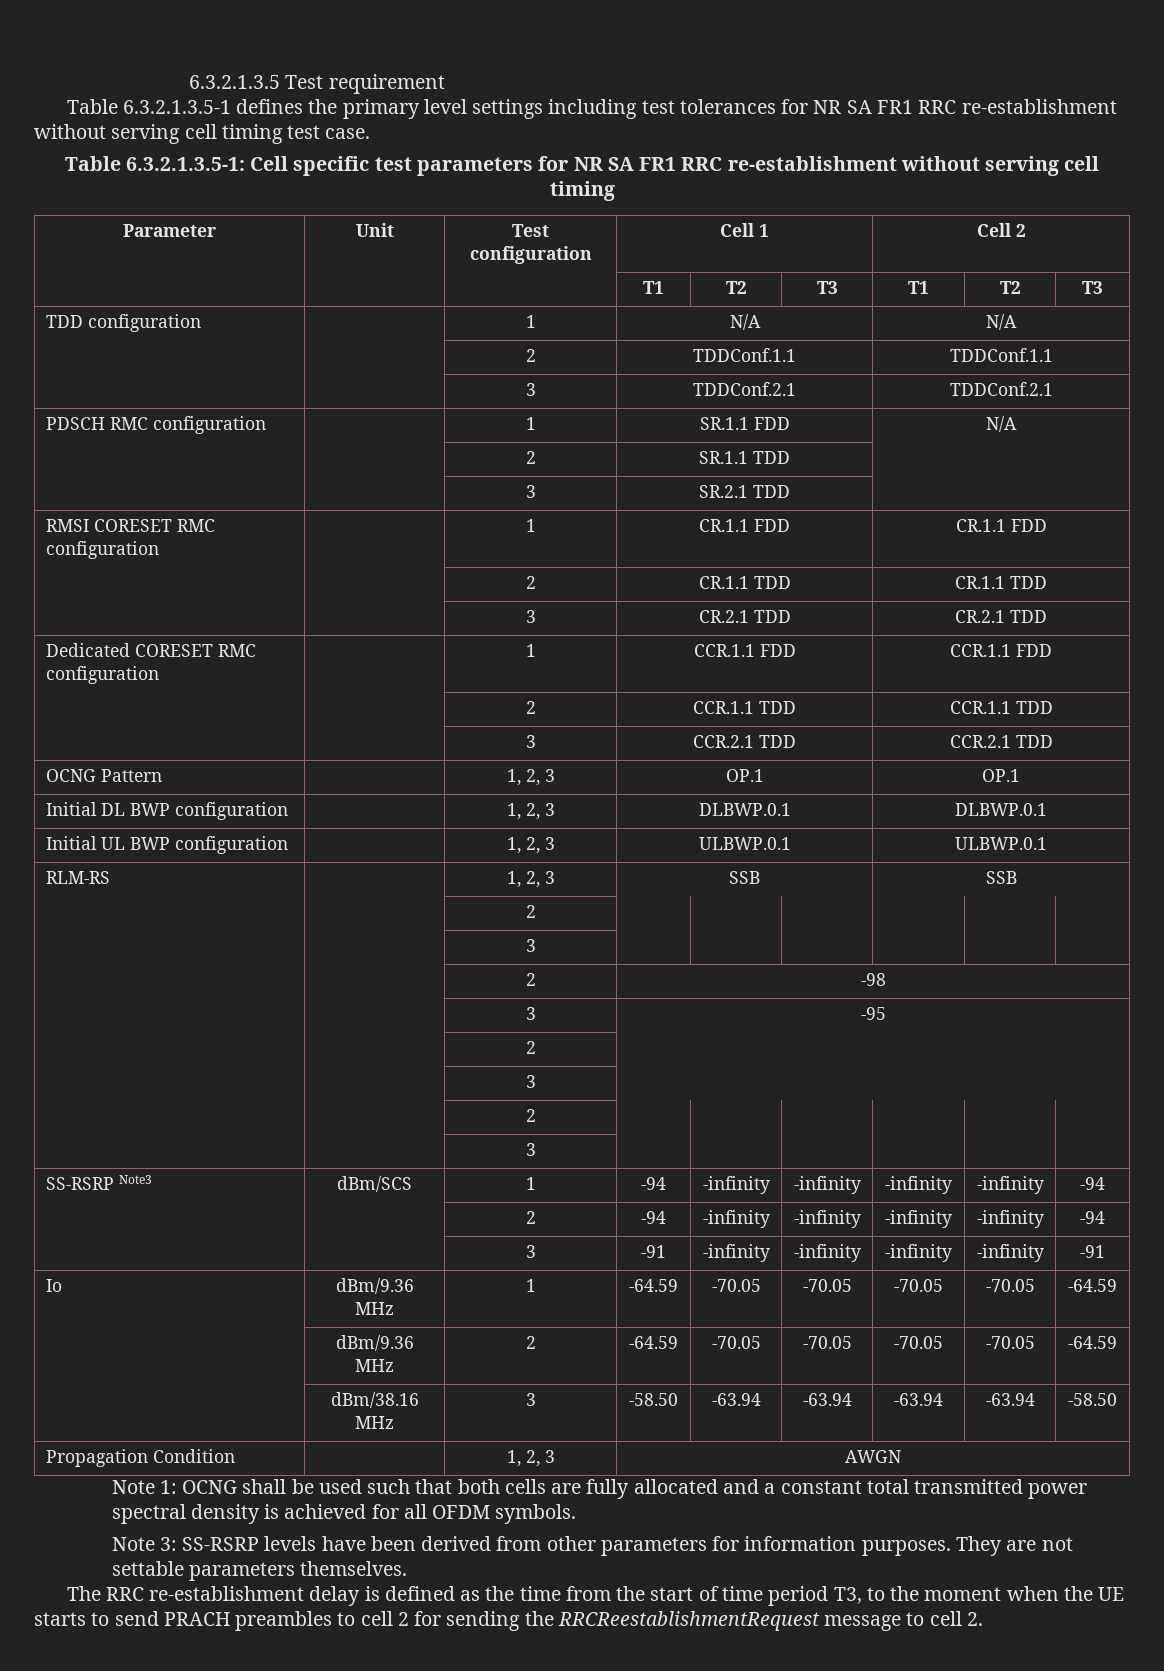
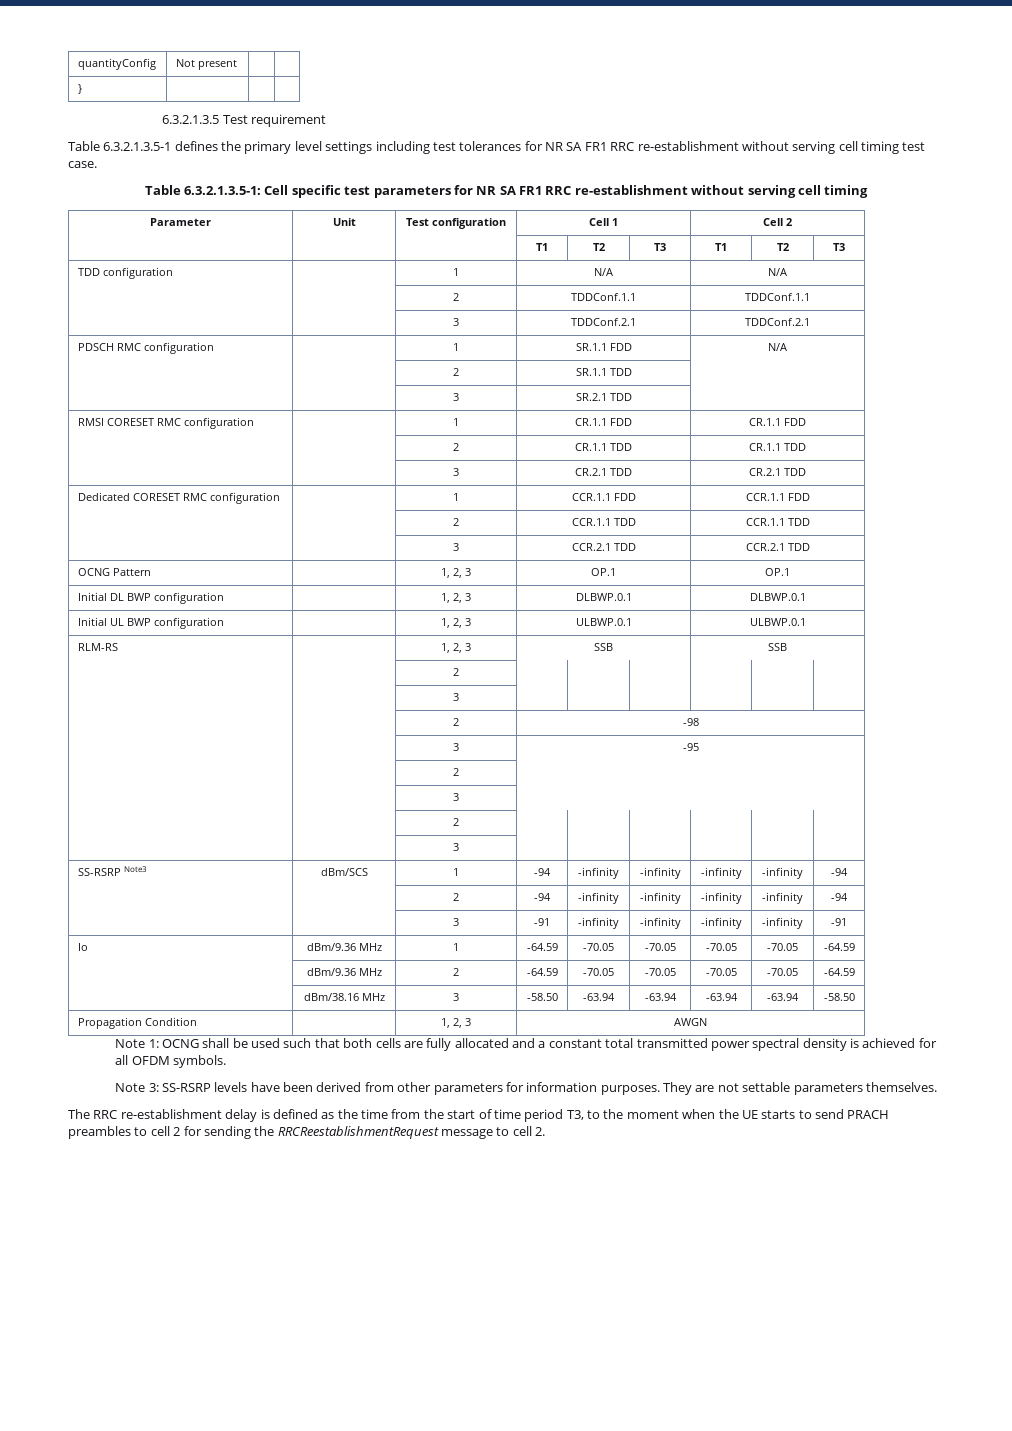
(189, 82) none -> [77,58,156,70] [175,59,237,70] [77,84,82,94] quantityConfig | Not present | | // } | | | //

